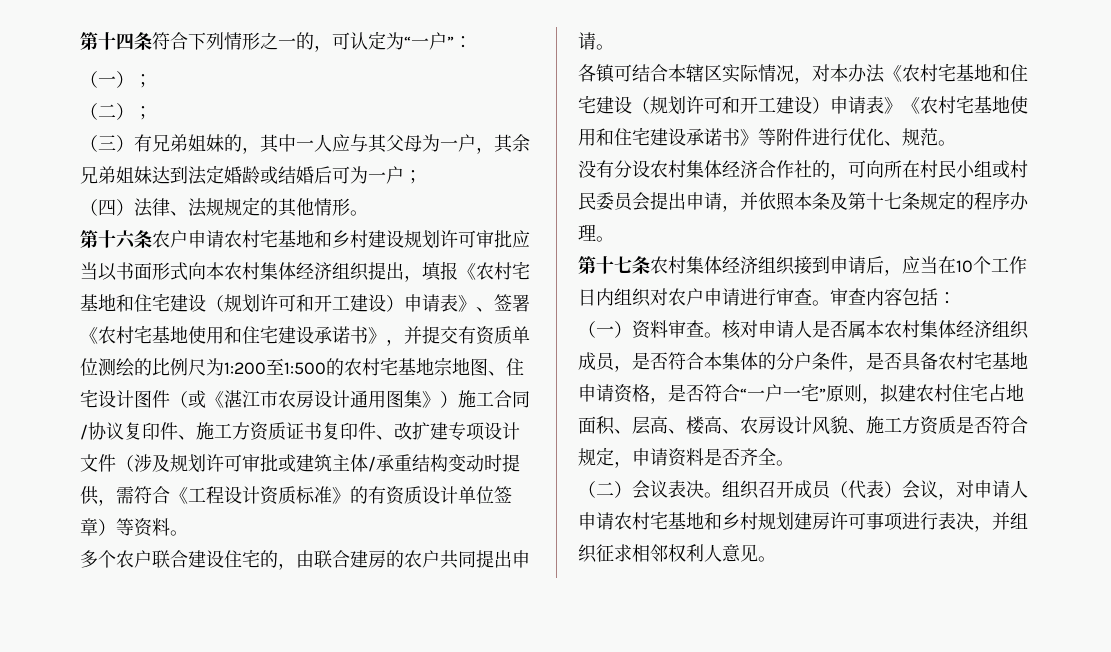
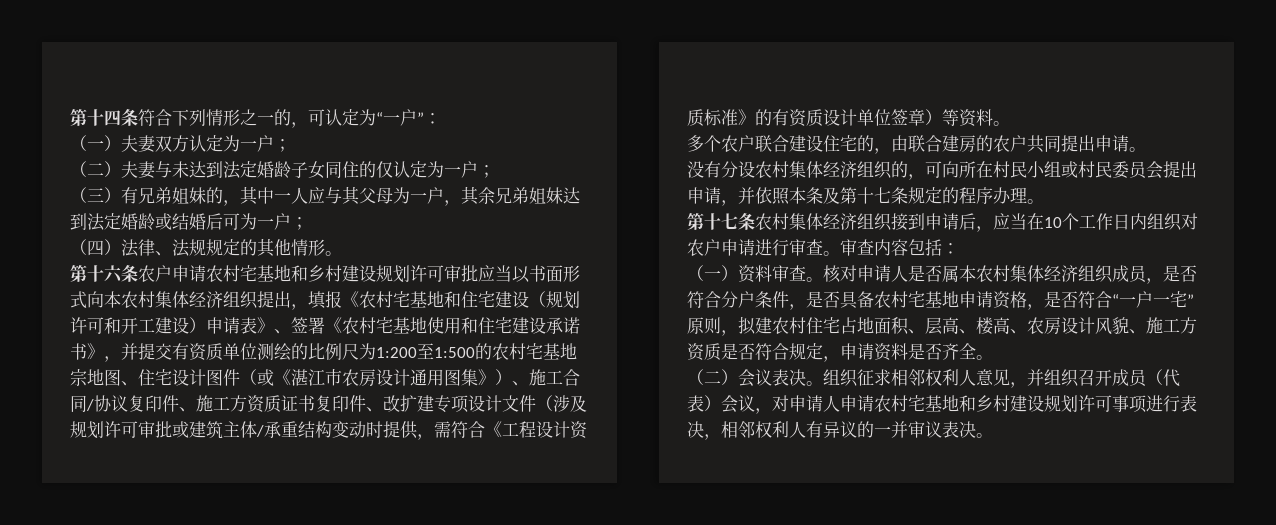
[134,74,152,88] [80,103,134,120] ； // （二） -> [121,135,291,153] [70,161,478,179] 夫妻双方认定为一户； // （二）夫妻与未达到法定婚龄子女同住的仅认定为一户
(458, 399) none -> [512,381,529,386] 、
[578,63,1028,84] [578,95,1028,115] [578,127,956,146] // 各镇可结合本辖区实际情况，对本办法《农村宅基地和住宅建设（规划许可和开工建设）申请表》《农村宅基地使用和住宅建设承诺书》等附件进行优化、规范。 -> (1146, 149) none
[758,160,812,178] 合作社 -> [857,161,892,179] 组织
[704,352,776,370] 本集体的 -> (721, 299) none
(759, 489) none -> [857,369,1079,388] 征求相邻权利人意见，并组织
[758,512,830,531] 规划建房 -> [1010,395,1078,413] 建设规划
[992,512,1028,530] [578,544,758,563] 并组织征求相邻权利人意见 -> [721,421,976,438] 相邻权利人有异议的一并审议表决

